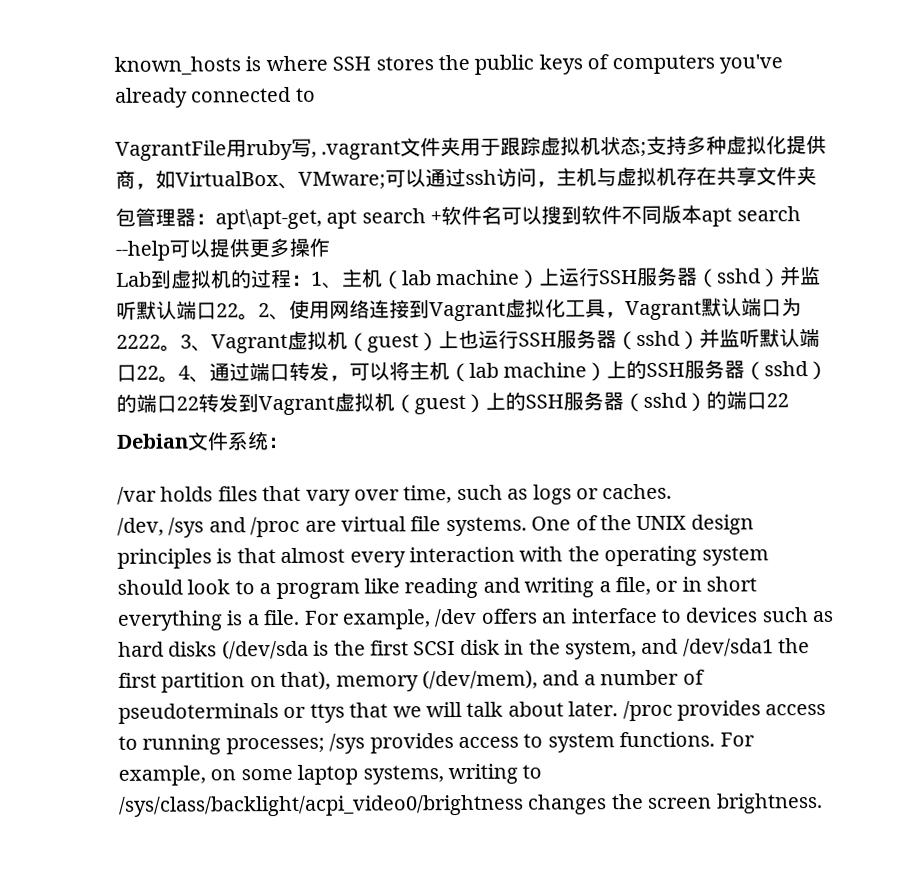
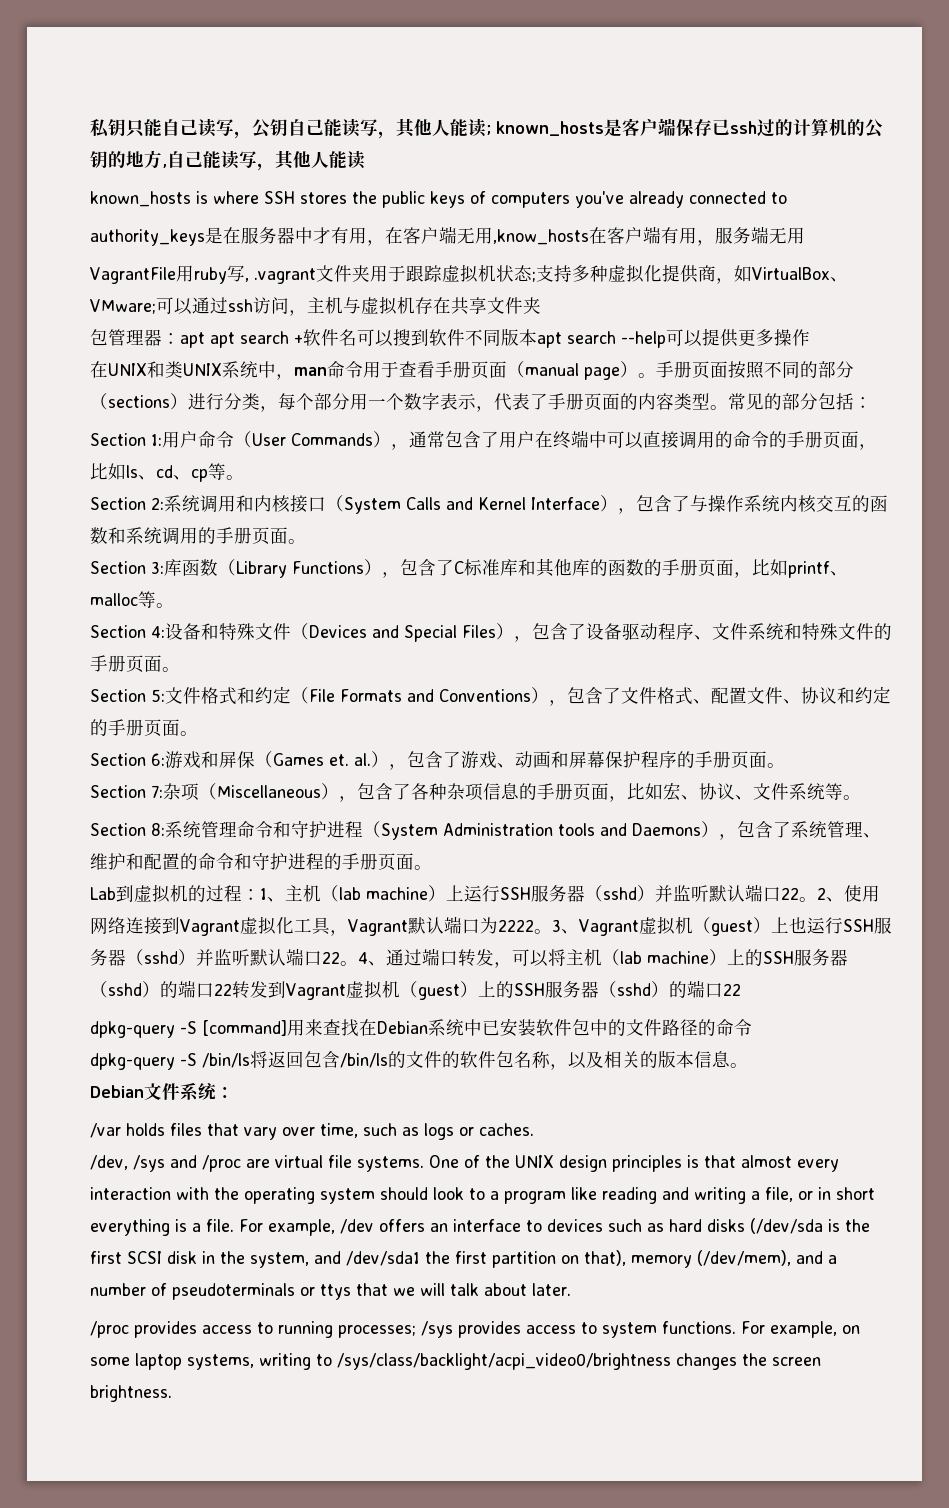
(113, 66) none -> [89,118,883,139] [89,150,365,171] 私钥只能自己读写，公钥自己能读写，其他人能读; known_hosts是客户端保存已ssh过的计算机的公钥的地方,自己能读写，其他人能读 //
(316, 94) none -> [89,226,805,246] // authority_keys是在服务器中才有用，在客户端无用,know_hosts在客户端有用，服务端无用
[214,208,322,230] apt\apt-get, -> [179,332,205,348] apt
(330, 247) none -> [89,361,854,380] [89,392,872,412] [89,430,877,450] [89,463,244,482] [89,495,888,514] [89,527,306,545] [89,558,848,578] [89,591,174,608] [89,623,892,642] [89,655,180,673] [89,686,891,706] [89,719,198,737] [89,751,785,770] [89,783,861,802] [89,821,881,840] [89,853,432,871] // 在UNIX和类UNIX系统中，man命令用于查看手册页面（manual page）。手册页面按照不同的部分（sections）进行分类，每个部分用一个数字表示，代表了手册页面的内容类型。常见的部分包括： // Section 1:用户命令（User Commands），通常包含了用户在终端中可以直接调用的命令的手册页面，比如ls、cd、cp等。 // Section 2:系统调用和内核接口（System Calls and Kernel Interface），包含了与操作系统内核交互的函数和系统调用的手册页面。 // Section 3:库函数（Library Functions），包含了C标准库和其他库的函数的手册页面，比如printf、malloc等。 // Section 4:设备和特殊文件（Devices and Special Files），包含了设备驱动程序、文件系统和特殊文件的手册页面。 // Section 5:文件格式和约定（File Formats and Conventions），包含了文件格式、配置文件、协议和约定的手册页面。 // Section 6:游戏和屏保（Games et. al.），包含了游戏、动画和屏幕保护程序的手册页面。 // Section 7:杂项（Miscellaneous），包含了各种杂项信息的手册页面，比如宏、协议、文件系统等。 // Section 8:系统管理命令和守护进程（System Administration tools and Daemons），包含了系统管理、维护和配置的命令和守护进程的手册页面。
(789, 400) none -> [89,1018,752,1038] [89,1050,748,1070] // dpkg-query -S [command]用来查找在Debian系统中已安装软件包中的文件路径的命令 // dpkg-query -S /bin/ls将返回包含/bin/ls的文件的软件包名称，以及相关的版本信息。
(619, 709) none -> (571, 1289) //

